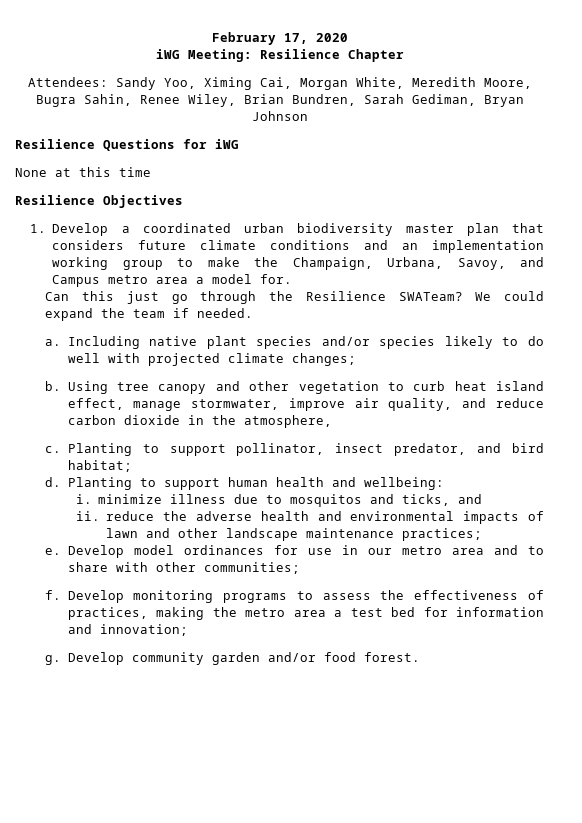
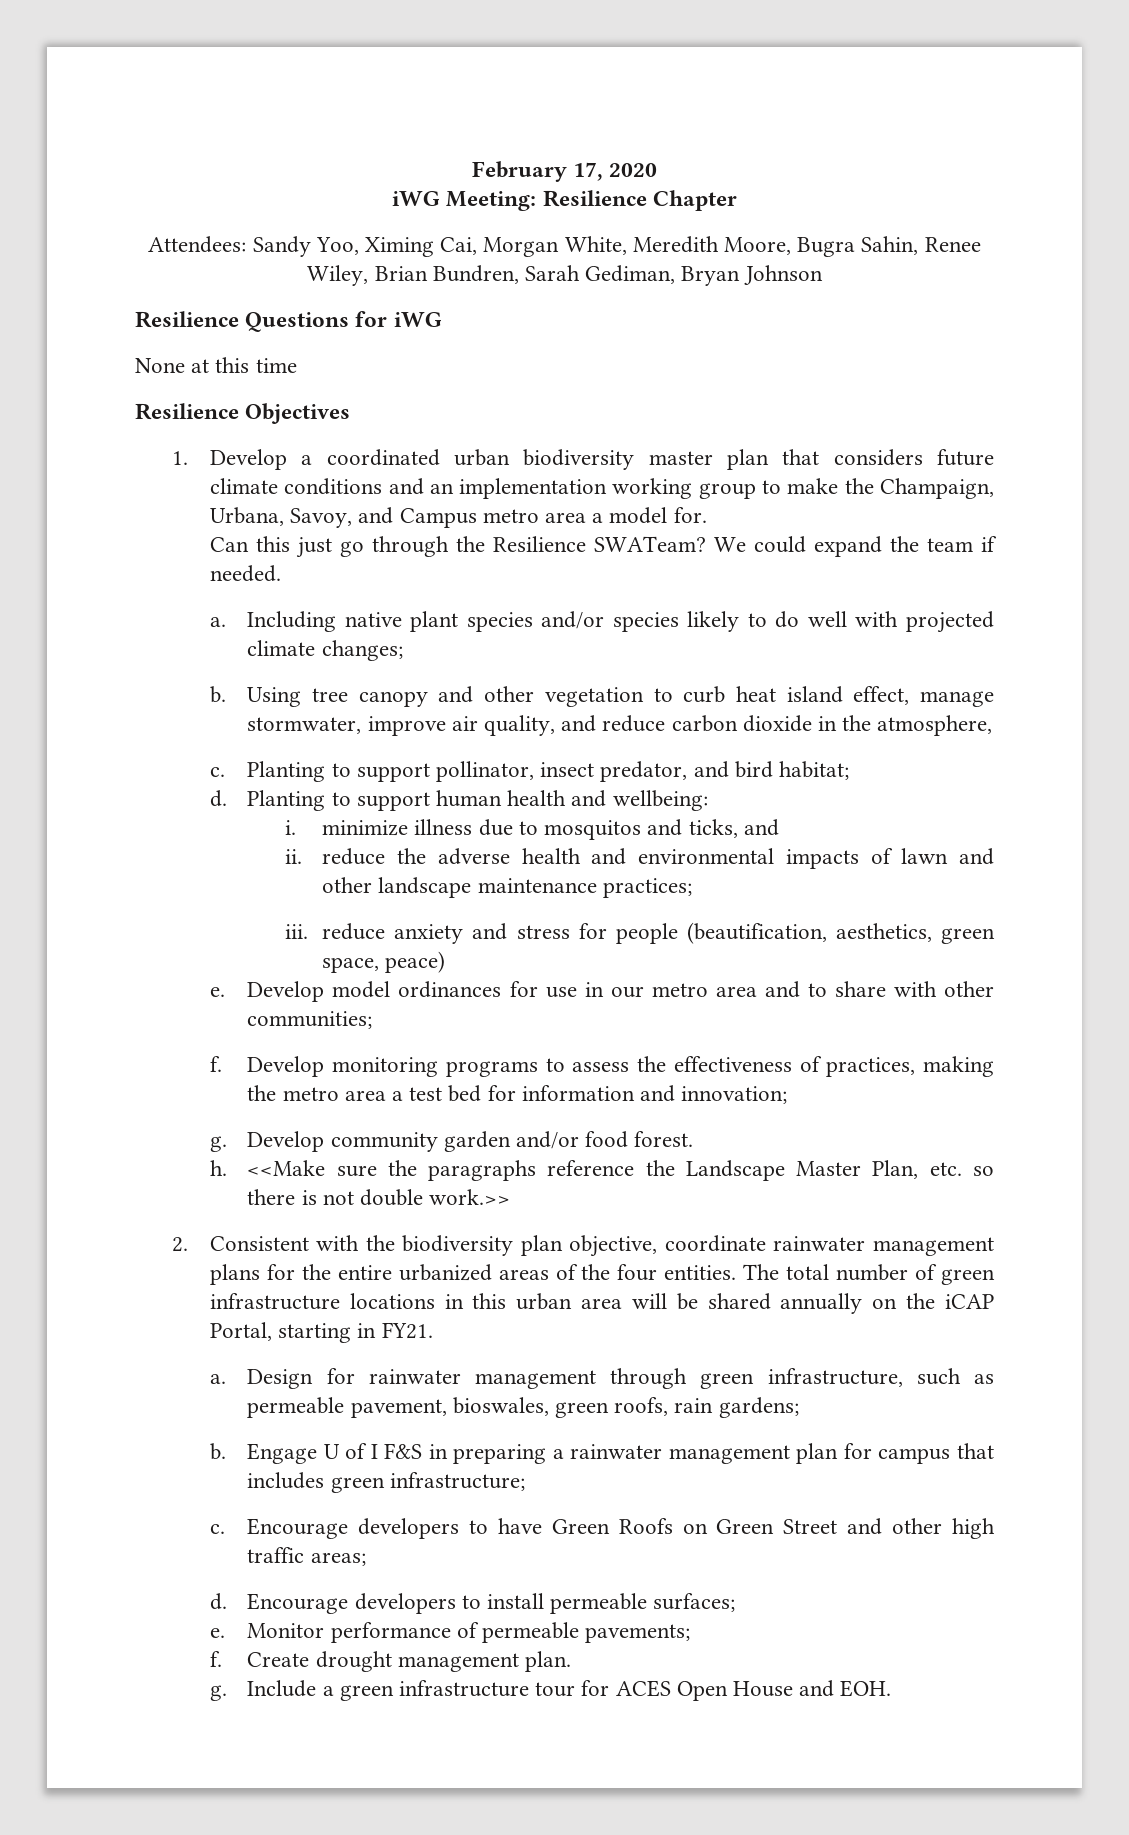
(483, 534) none -> [284,922,995,944] [322,951,446,973] // iii. reduce anxiety and stress for people (beautification, aesthetics, green space, peace)
(420, 657) none -> [209,1160,995,1181] [247,1189,511,1206] [172,1235,994,1257] [209,1264,996,1285] [209,1293,995,1314] [209,1322,433,1343] [209,1368,994,1389] [247,1397,799,1418] [209,1443,994,1464] [247,1472,525,1493] [209,1518,995,1539] [247,1547,366,1566] [209,1593,736,1614] [209,1622,691,1643] [209,1651,571,1672] [209,1680,892,1701] // h. <<Make sure the paragraphs reference the Landscape Master Plan, etc. so there is not double work.>> // 2. Consistent with the biodiversity plan objective, coordinate rainwater management plans for the entire urbanized areas of the four entities. The total number of green infrastructure locations in this urban area will be shared annually on the iCAP Portal, starting in FY21. // a. Design for rainwater management through green infrastructure, such as permeable pavement, bioswales, green roofs, rain gardens; // b. Engage U of I F&S in preparing a rainwater management plan for campus that includes green infrastructure; // c. Encourage developers to have Green Roofs on Green Street and other high traffic areas; // d. Encourage developers to install permeable surfaces; // e. Monitor performance of permeable pavements; // f. Create drought management plan. // g. Include a green infrastructure tour for ACES Open House and EOH.

